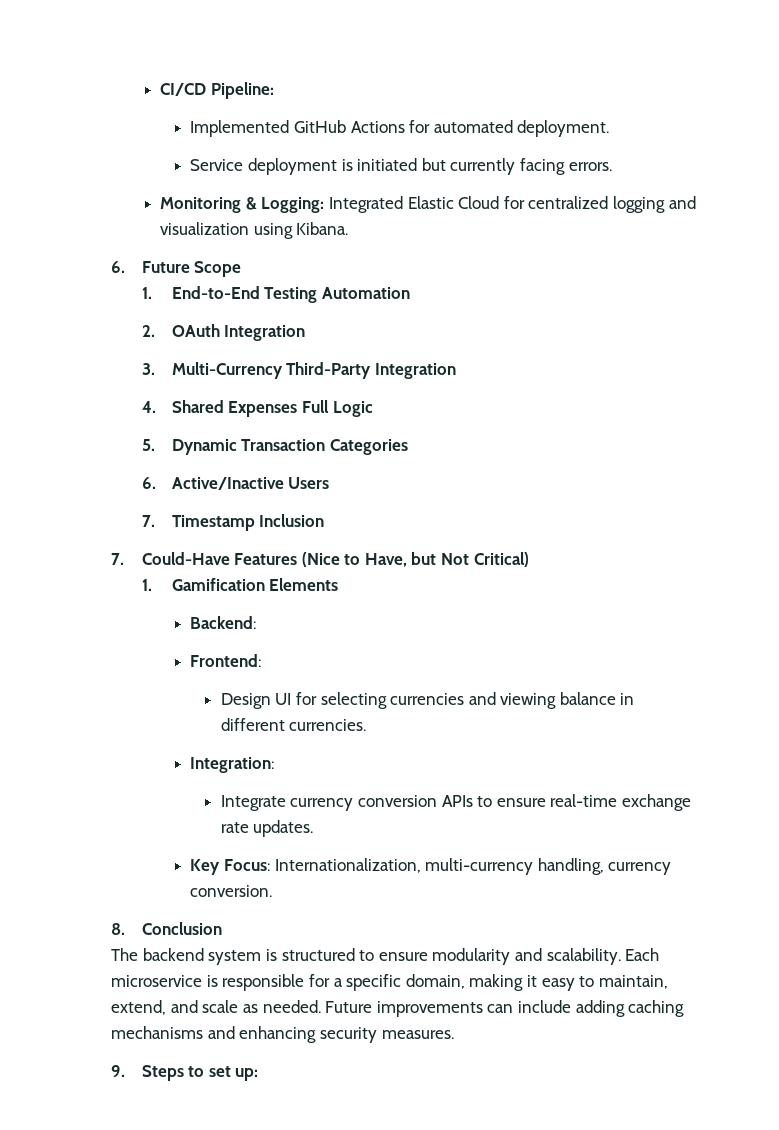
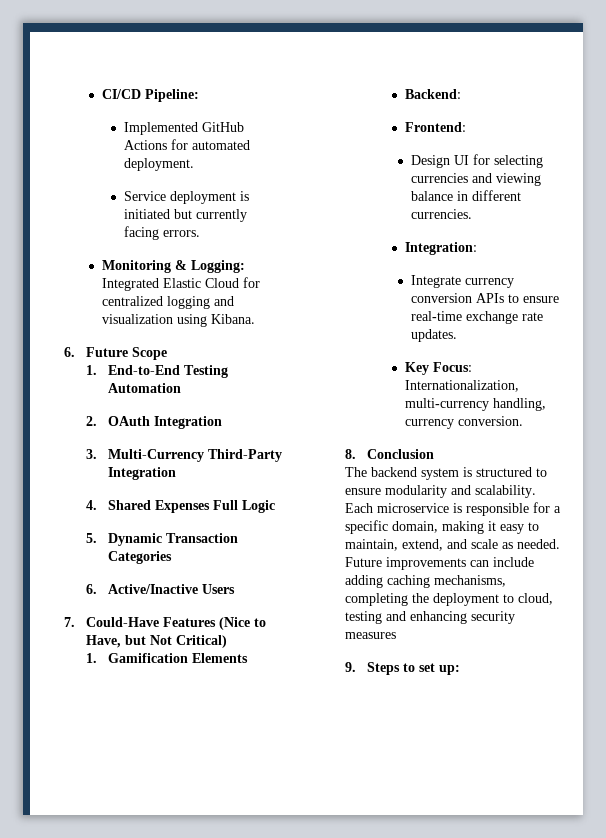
[141,514,325,531] // 7. Timestamp Inclusion -> (236, 589) none
[111,1026,204,1039] mechanisms -> [434,575,507,587] [345,593,554,606] [345,611,383,624] mechanisms, completing the deployment to cloud, testing
[381,1030,454,1039] measures. -> [345,632,397,639] measures

